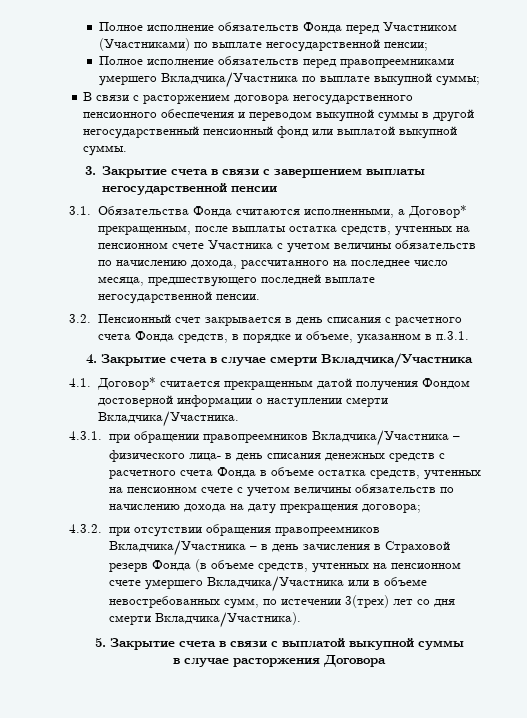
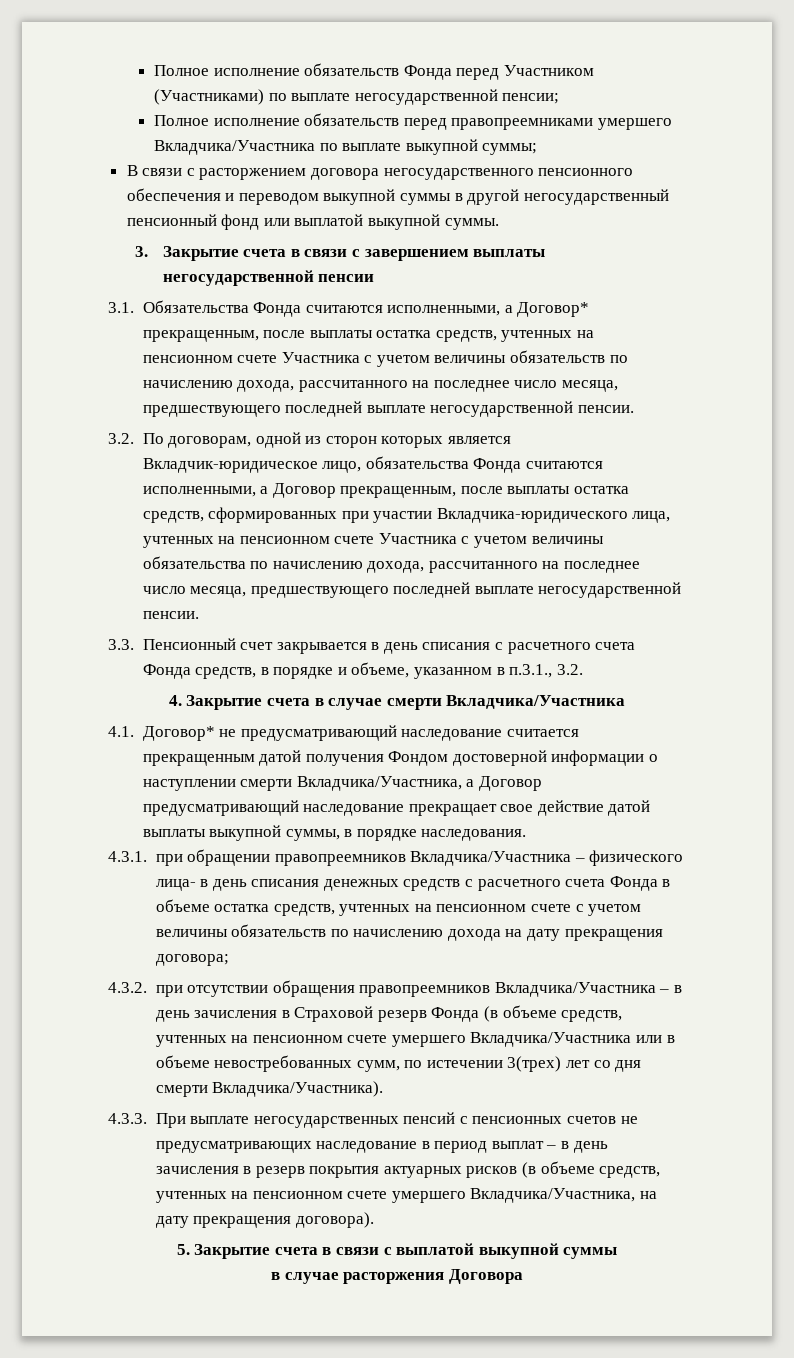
(91, 318) none -> [142,432,512,448] [142,456,603,473] [142,483,630,498] [142,507,671,523] [142,533,604,548] [142,556,641,573] [142,582,682,598] [142,611,199,619] [108,639,134,650] По договорам, одной из сторон которых является Вкладчик-юридическое лицо, обязательства Фонда считаются исполненными, а Договор прекращенным, после выплаты остатка средств, сформированных при участии Вкладчика-юридического лица, учтенных на пенсионном счете Участника с учетом величины обязательства по начислению дохода, рассчитанного на последнее число месяца, предшествующего последней выплате негосударственной пенсии. // 3.3.
[435,331,469,340] п.3.1. -> [509,664,583,678] п.3.1., 3.2.
(156, 383) none -> [219,725,503,741] не предусматривающий наследование
[97,411,239,427] Вкладчика/Участника. -> [296,776,542,791] [142,800,651,816] [142,825,527,841] Вкладчика/Участника, а Договор предусматривающий наследование прекращает свое действие датой выплаты выкупной суммы, в порядке наследования.
(301, 620) none -> [108,1112,638,1128] [155,1141,608,1153] [155,1161,661,1178] [155,1188,658,1203] [155,1212,374,1228] // 4.3.3. При выплате негосударственных пенсий с пенсионных счетов не предусматривающих наследование в период выплат – в день зачисления в резерв покрытия актуарных рисков (в объеме средств, учтенных на пенсионном счете умершего Вкладчика/Участника, на дату прекращения договора).

